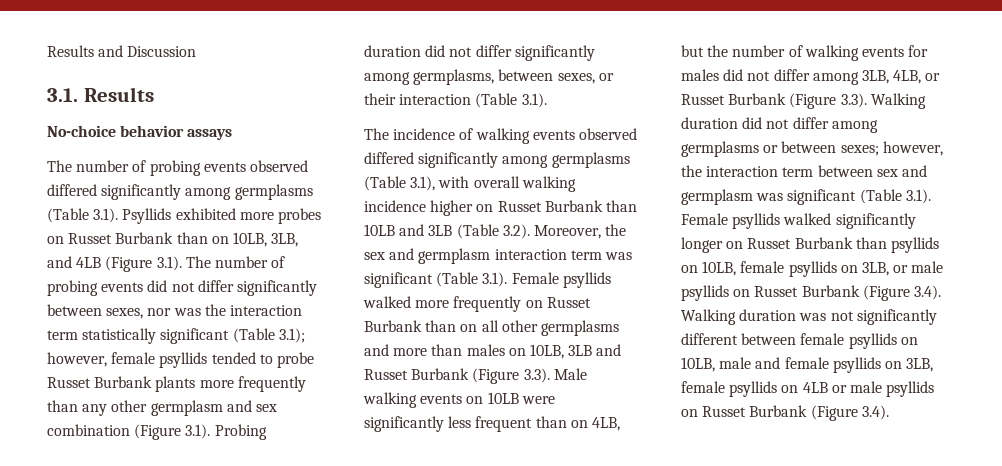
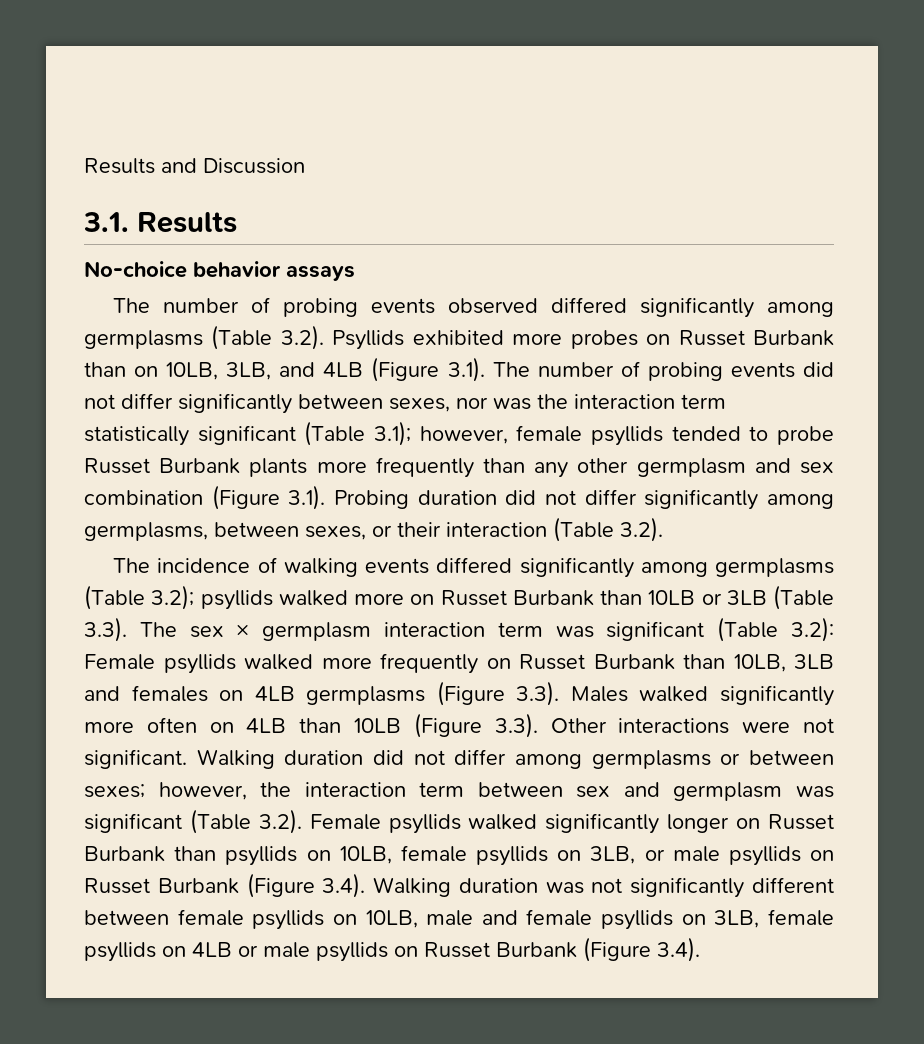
[93,208,119,223] 3.1). -> [280,325,324,350] 3.2).
[521,93,547,108] 3.1). -> [620,517,663,542] 3.2).
[578,128,637,140] [364,152,630,168] [364,176,576,192] [364,200,474,216] observed differed significantly among germplasms (Table 3.1), with overall walking incidence higher -> [436,557,834,578] [84,585,404,610] differed significantly among germplasms (Table 3.2); psyllids walked more
[399,224,425,236] and -> [701,593,722,605] or
[502,224,627,239] [364,248,415,260] 3.2). Moreover, the sex and -> [84,617,250,642] 3.3). The sex ×
[482,272,508,287] 3.1). -> [791,617,834,642] 3.2):
[460,320,619,336] [364,344,622,359] [364,368,587,384] [363,392,555,408] [364,416,620,432] [681,45,929,61] [681,69,941,85] [681,93,867,109] on all other germplasms and more than males on 10LB, 3LB and Russet Burbank (Figure 3.3). Male walking events on 10LB were significantly less frequent than on 4LB, but the number of walking events for males did not differ among 3LB, 4LB, or Russet Burbank (Figure 3.3). -> [733,654,834,672] [84,681,834,706] [84,713,835,738] [84,749,187,769] 10LB, 3LB and females on 4LB germplasms (Figure 3.3). Males walked significantly more often on 4LB than 10LB (Figure 3.3). Other interactions were not significant.
[905,189,931,204] 3.1). -> [258,809,302,834] 3.2).

